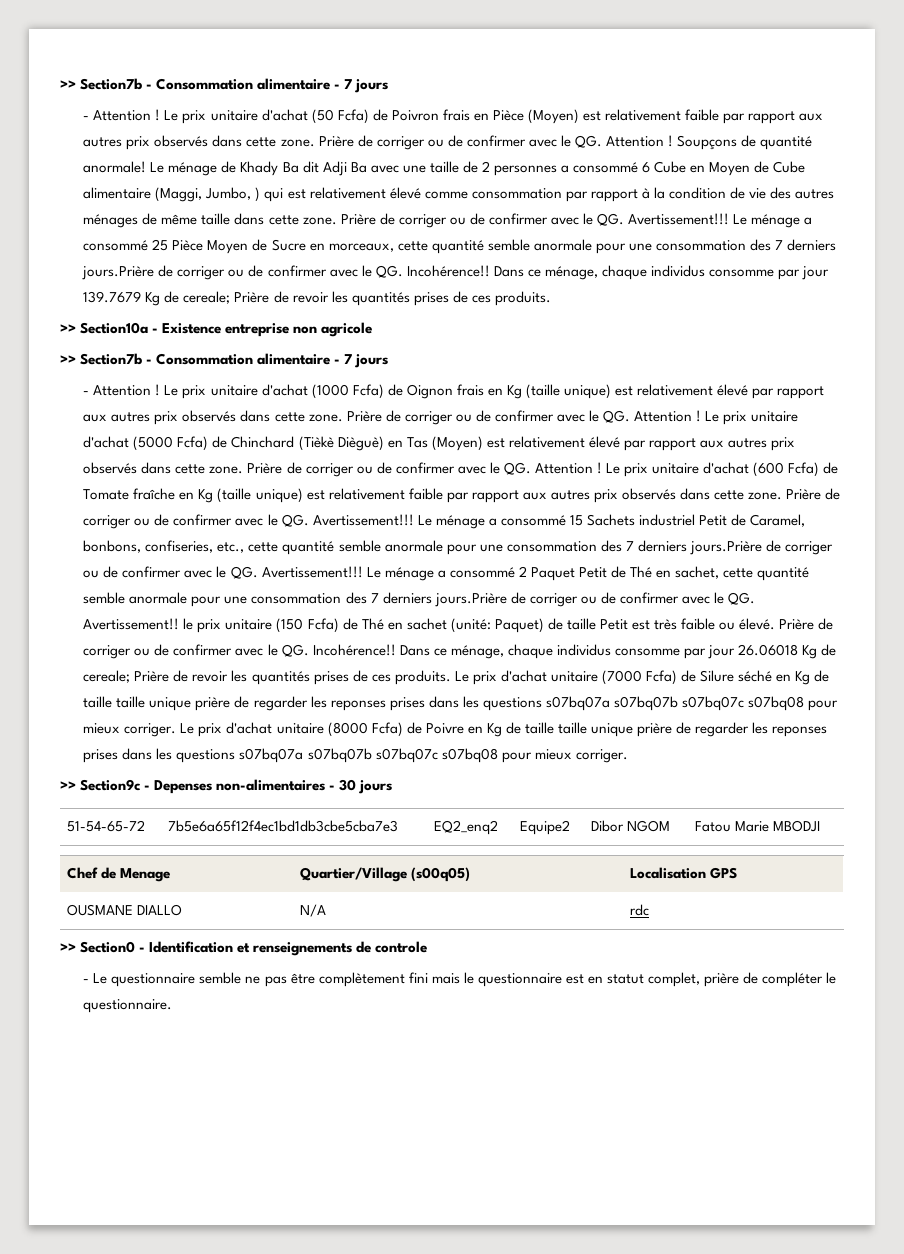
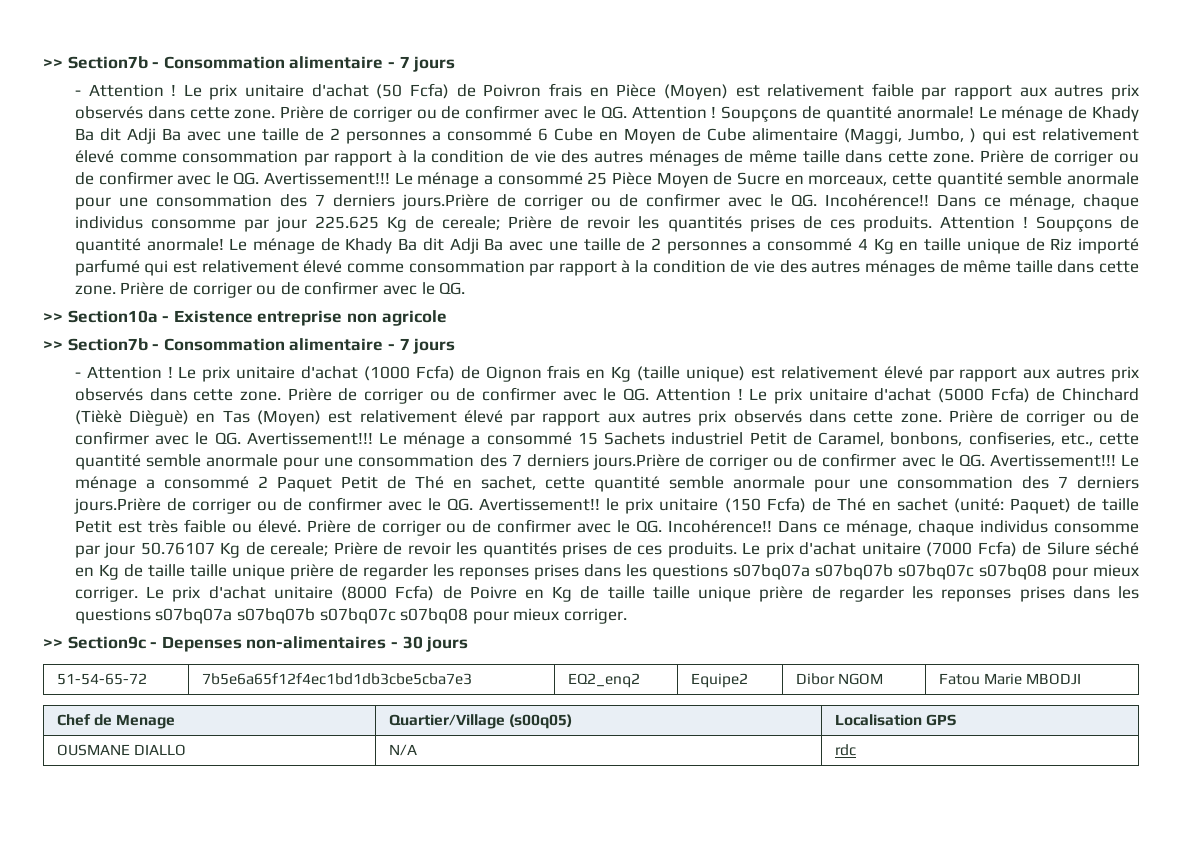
[83,291,142,303] 139.7679 -> [315,216,380,229] 225.625
(551, 298) none -> [939,216,1139,232] [74,238,1139,254] [74,259,1139,276] [74,281,466,298] Attention ! Soupçons de quantité anormale! Le ménage de Khady Ba dit Adji Ba avec une taille de 2 personnes a consommé 4 Kg en taille unique de Riz importé parfumé qui est relativement élevé comme consommation par rapport à la condition de vie des autres ménages de même taille dans cette zone. Prière de corriger ou de confirmer avec le QG.
[534,462,839,477] [83,488,841,503] [83,514,309,529] Attention ! Le prix unitaire d'achat (600 Fcfa) de Tomate fraîche en Kg (taille unique) est relativement faible par rapport aux autres prix observés dans cette zone. Prière de corriger ou de confirmer avec le QG. -> (241, 438) none
[738,644,799,656] 26.06018 -> [140,542,215,555] 50.76107
[60,941,428,956] [83,972,837,987] [83,999,173,1013] // >> Section0 - Identification et renseignements de controle // - Le questionnaire semble ne pas être complètement fini mais le questionnaire est en statut complet, prière de compléter le questionnaire. -> (856, 750) none

